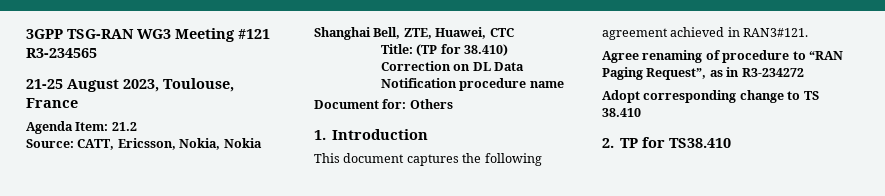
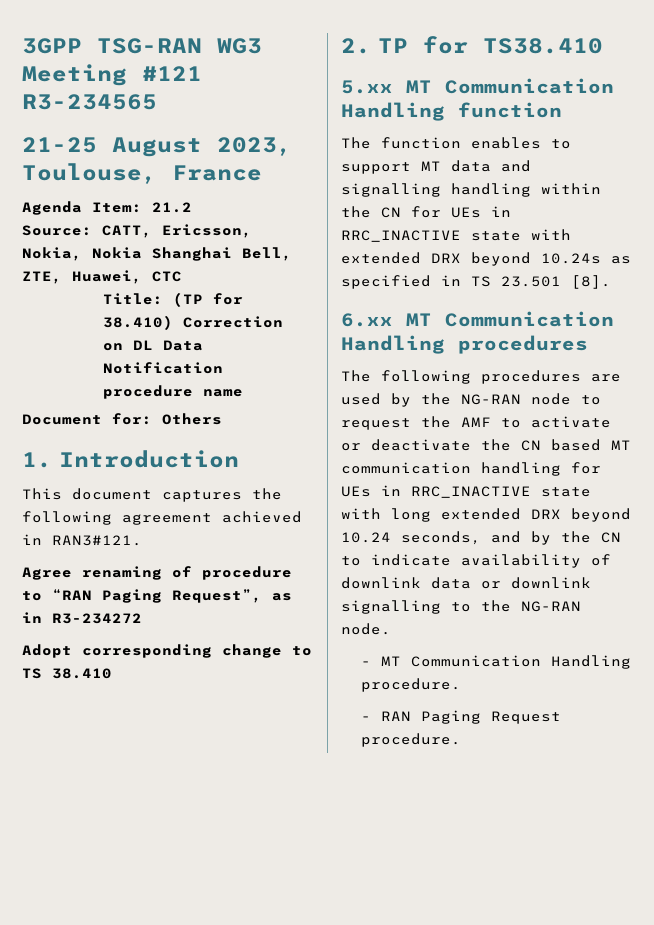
(732, 143) none -> [341,78,614,94] [341,102,562,121] [341,137,571,149] [341,160,531,174] [341,183,601,197] [341,206,511,218] [341,229,571,242] [341,252,631,266] [341,275,611,289] [341,311,614,327] [341,335,588,354] [341,370,621,384] [341,393,601,407] [341,416,611,430] [341,439,631,451] [341,462,601,476] [341,485,591,498] [341,508,631,522] [341,531,621,545] [341,554,611,568] [341,577,591,589] [341,600,581,614] [341,623,391,635] [361,655,632,669] [361,678,462,692] [361,710,562,724] [361,733,462,747] // 5.xx MT Communication Handling function // The function enables to support MT data and signalling handling within the CN for UEs in RRC_INACTIVE state with extended DRX beyond 10.24s as specified in TS 23.501 [8]. // 6.xx MT Communication Handling procedures // The following procedures are used by the NG-RAN node to request the AMF to activate or deactivate the CN based MT communication handling for UEs in RRC_INACTIVE state with long extended DRX beyond 10.24 seconds, and by the CN to indicate availability of downlink data or downlink signalling to the NG-RAN node. // - MT Communication Handling procedure. // - RAN Paging Request procedure.

